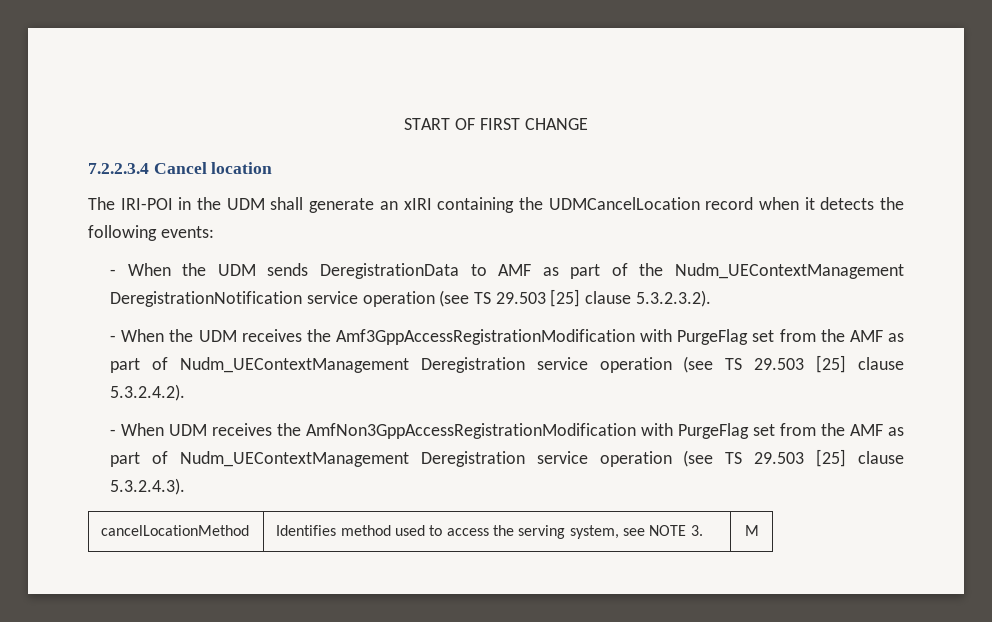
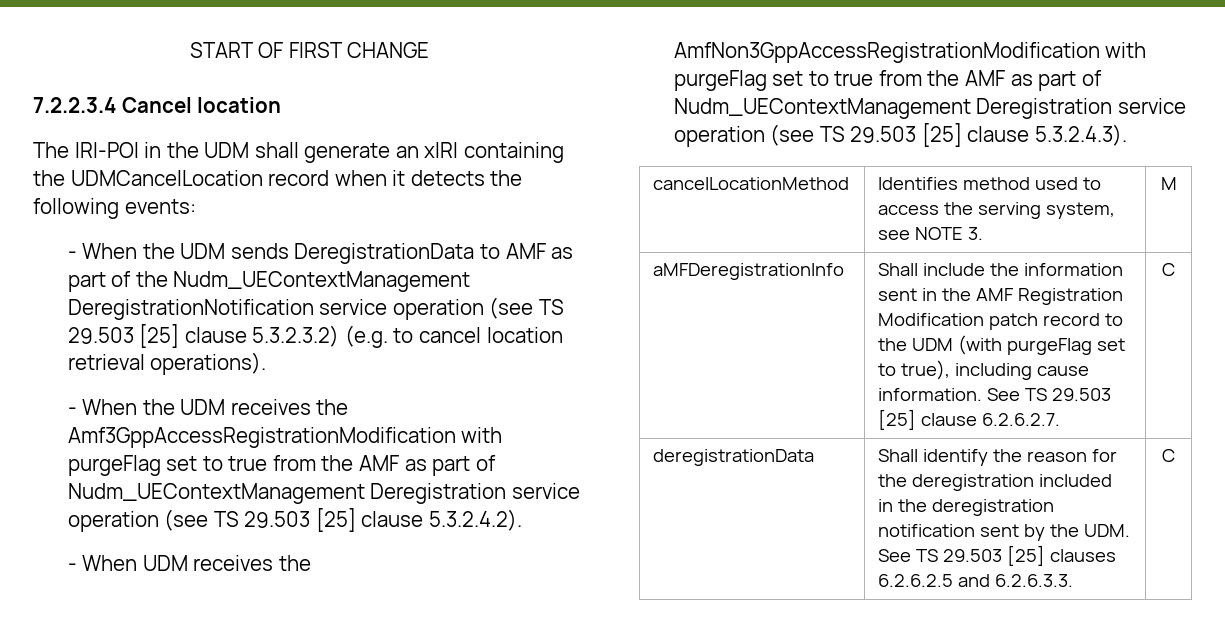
[635,290,711,307] 5.3.2.3.2). -> [252,325,563,348] [67,352,267,375] 5.3.2.3.2) (e.g. to cancel location retrieval operations).
[677,329,775,345] PurgeFlag set -> [67,455,268,476] purgeFlag set to true
[678,423,776,439] PurgeFlag set -> [673,70,874,91] purgeFlag set to true
(759, 530) none -> [653,263,845,280] [878,263,1124,276] [878,288,1124,305] [878,313,1124,330] [878,335,1126,355] [878,360,1090,380] [878,388,1112,401] [878,409,1061,430] [1162,263,1175,276] [653,449,815,466] [878,449,1118,466] [878,474,1113,491] [878,499,1055,516] [878,524,1131,541] [878,545,1117,566] [878,574,1074,587] [1162,449,1175,462] // aMFDeregistrationInfo | Shall include the information sent in the AMF Registration Modification patch record to the UDM (with purgeFlag set to true), including cause information. See TS 29.503 [25] clause 6.2.6.2.7. | C // deregistrationData | Shall identify the reason for the deregistration included in the deregistration notification sent by the UDM. See TS 29.503 [25] clauses 6.2.6.2.5 and 6.2.6.3.3. | C

